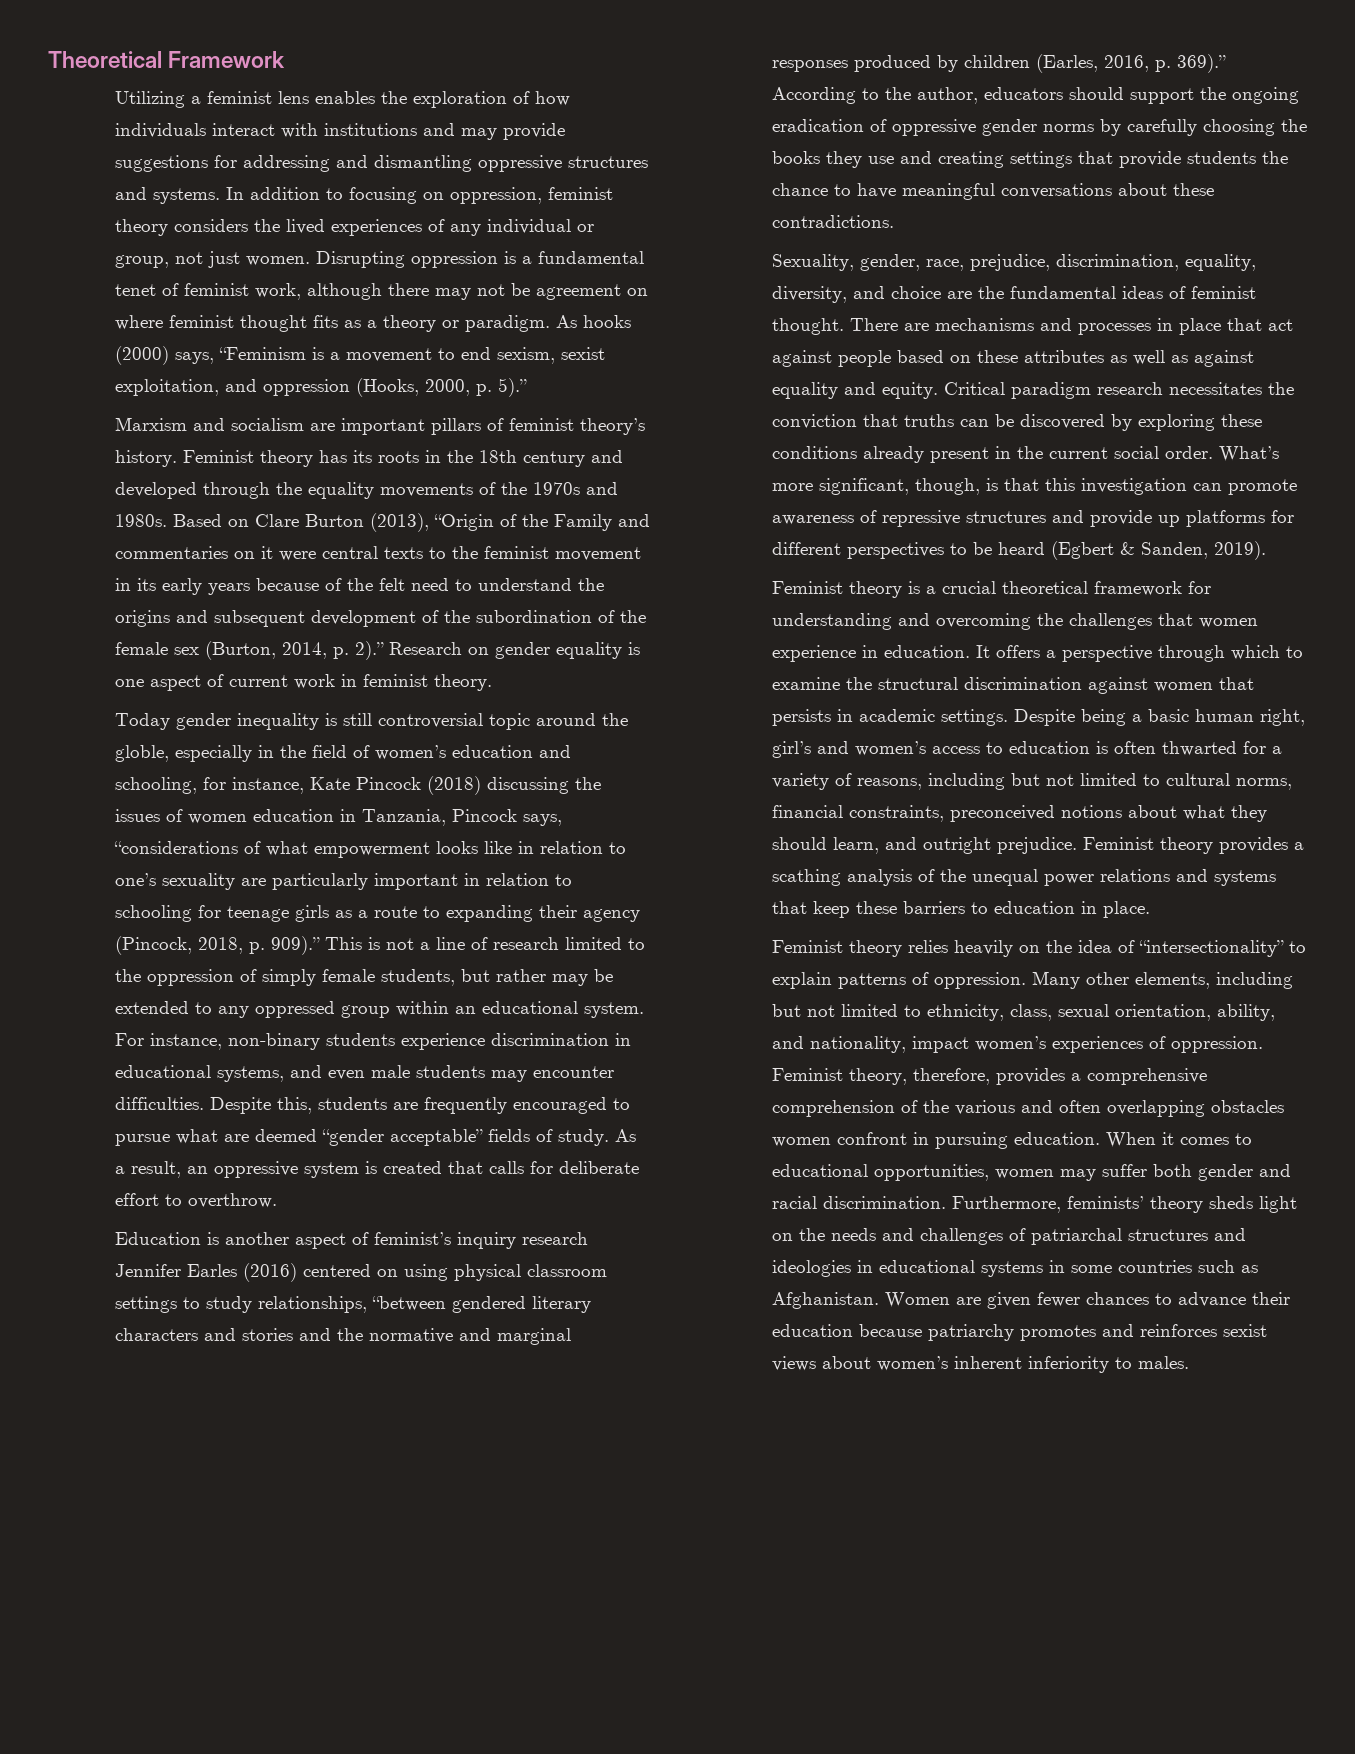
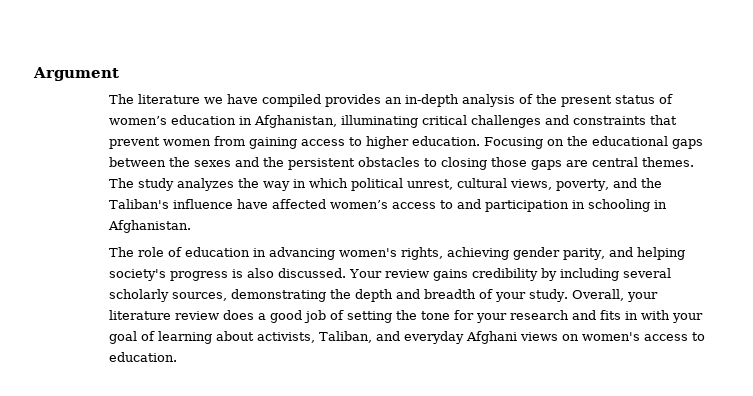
[48,51,286,68] [114,91,570,108] [114,123,565,140] [114,155,648,172] [114,187,613,204] [114,219,594,236] [114,251,644,268] [114,283,648,300] [114,315,631,332] [114,346,605,365] [114,378,527,397] [114,417,645,435] [114,450,623,467] [114,482,618,499] [114,513,650,532] [114,546,641,561] [114,578,604,595] [114,610,646,627] [114,641,640,660] [114,674,492,691] [114,713,628,730] [114,745,571,762] [114,776,601,795] [114,809,562,826] [113,841,626,858] [114,873,572,890] [114,905,640,922] [114,936,645,955] [114,969,613,986] [114,1001,644,1018] [114,1033,631,1050] [114,1065,614,1082] [114,1097,630,1114] [114,1129,636,1146] [114,1161,639,1178] [114,1193,277,1208] [114,1232,588,1249] [114,1263,607,1282] [114,1296,591,1313] [114,1328,571,1345] [771,54,1226,73] [771,87,1299,104] [771,119,1307,136] [771,151,1288,168] [771,183,1214,200] [771,215,894,228] [771,254,1256,271] [771,286,1256,303] [771,318,1293,335] [771,350,1254,367] [771,382,1294,399] [771,414,1262,431] [771,446,1279,463] [771,478,1297,495] [771,510,1294,527] [771,541,1266,560] [771,581,1211,598] [771,613,1258,630] [771,645,1303,662] [771,677,1254,694] [771,709,1305,726] [771,741,1282,758] [771,773,1292,790] [771,805,1267,822] [771,837,1304,854] [771,869,1276,886] [771,901,1150,918] [771,940,1306,957] [771,971,1293,989] [771,1004,1275,1021] [771,1036,1263,1053] [771,1068,1207,1085] [771,1100,1284,1117] [771,1132,1252,1149] [771,1164,1291,1181] [771,1196,1297,1213] [771,1228,1246,1245] [771,1260,1258,1277] [771,1292,1290,1309] [771,1324,1267,1341] [771,1356,1189,1373] Theoretical Framework // Utilizing a feminist lens enables the exploration of how individuals interact with institutions and may provide suggestions for addressing and dismantling oppressive structures and systems. In addition to focusing on oppression, feminist theory considers the lived experiences of any individual or group, not just women. Disrupting oppression is a fundamental tenet of feminist work, although there may not be agreement on where feminist thought fits as a theory or paradigm. As hooks (2000) says, “Feminism is a movement to end sexism, sexist exploitation, and oppression (Hooks, 2000, p. 5).” // Marxism and socialism are important pillars of feminist theory’s history. Feminist theory has its roots in the 18th century and developed through the equality movements of the 1970s and 1980s. Based on Clare Burton (2013), “Origin of the Family and commentaries on it were central texts to the feminist movement in its early years because of the felt need to understand the origins and subsequent development of the subordination of the female sex (Burton, 2014, p. 2).” Research on gender equality is one aspect of current work in feminist theory. // Today gender inequality is still controversial topic around the globle, especially in the field of women’s education and schooling, for instance, Kate Pincock (2018) discussing the issues of women education in Tanzania, Pincock says, “considerations of what empowerment looks like in relation to one’s sexuality are particularly important in relation to schooling for teenage girls as a route to expanding their agency (Pincock, 2018, p. 909).” This is not a line of research limited to the oppression of simply female students, but rather may be extended to any oppressed group within an educational system. For instance, non-binary students experience discrimination in educational systems, and even male students may encounter difficulties. Despite this, students are frequently encouraged to pursue what are deemed “gender acceptable” fields of study. As a result, an oppressive system is created that calls for deliberate effort to overthrow. // Education is another aspect of feminist’s inquiry research Jennifer Earles (2016) centered on using physical classroom settings to study relationships, “between gendered literary characters and stories and the normative and marginal responses produced by children (Earles, 2016, p. 369).” According to the author, educators should support the ongoing eradication of oppressive gender norms by carefully choosing the books they use and creating settings that provide students the chance to have meaningful conversations about these contradictions. // Sexuality, gender, race, prejudice, discrimination, equality, diversity, and choice are the fundamental ideas of feminist thought. There are mechanisms and processes in place that act against people based on these attributes as well as against equality and equity. Critical paradigm research necessitates the conviction that truths can be discovered by exploring these conditions already present in the current social order. What’s more significant, though, is that this investigation can promote awareness of repressive structures and provide up platforms for different perspectives to be heard (Egbert & Sanden, 2019). // Feminist theory is a crucial theoretical framework for understanding and overcoming the challenges that women experience in education. It offers a perspective through which to examine the structural discrimination against women that persists in academic settings. Despite being a basic human right, girl’s and women’s access to education is often thwarted for a variety of reasons, including but not limited to cultural norms, financial constraints, preconceived notions about what they should learn, and outright prejudice. Feminist theory provides a scathing analysis of the unequal power relations and systems that keep these barriers to education in place. // Feminist theory relies heavily on the idea of “intersectionality” to explain patterns of oppression. Many other elements, including but not limited to ethnicity, class, sexual orientation, ability, and nationality, impact women’s experiences of oppression. Feminist theory, therefore, provides a comprehensive comprehension of the various and often overlapping obstacles women confront in pursuing education. When it comes to educational opportunities, women may suffer both gender and racial discrimination. Furthermore, feminists’ theory sheds light on the needs and challenges of patriarchal structures and ideologies in educational systems in some countries such as Afghanistan. Women are given fewer chances to advance their education because patriarchy promotes and reinforces sexist views about women’s inherent inferiority to males. -> [33,67,119,81] [109,94,674,107] [109,115,678,128] [109,136,704,149] [109,157,695,170] [109,178,663,191] [109,199,668,212] [108,220,192,233] [109,247,686,260] [109,268,672,281] [109,289,659,302] [109,310,704,323] [109,331,706,344] [109,352,178,362] Argument // The literature we have compiled provides an in-depth analysis of the present status of women’s education in Afghanistan, illuminating critical challenges and constraints that prevent women from gaining access to higher education. Focusing on the educational gaps between the sexes and the persistent obstacles to closing those gaps are central themes. The study analyzes the way in which political unrest, cultural views, poverty, and the Taliban's influence have affected women’s access to and participation in schooling in Afghanistan. // The role of education in advancing women's rights, achieving gender parity, and helping society's progress is also discussed. Your review gains credibility by including several scholarly sources, demonstrating the depth and breadth of your study. Overall, your literature review does a good job of setting the tone for your research and fits in with your goal of learning about activists, Taliban, and everyday Afghani views on women's access to education.

